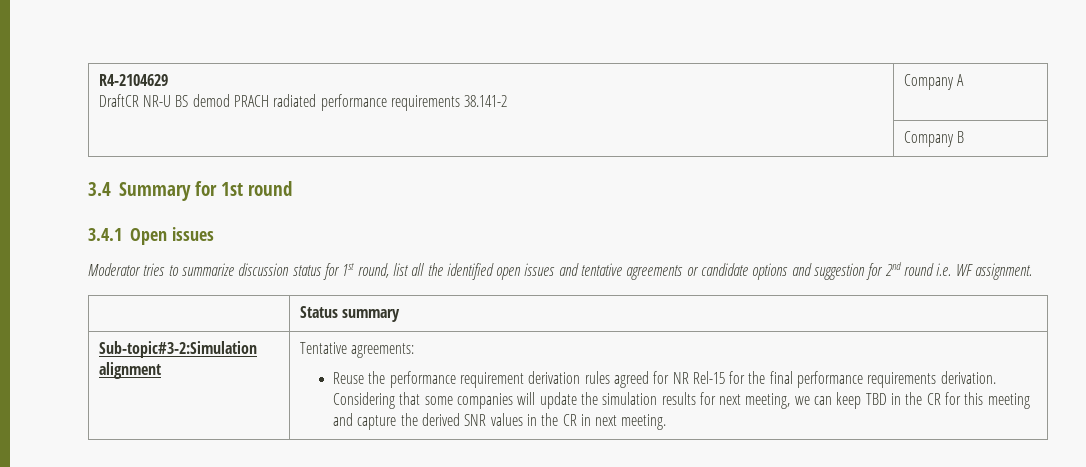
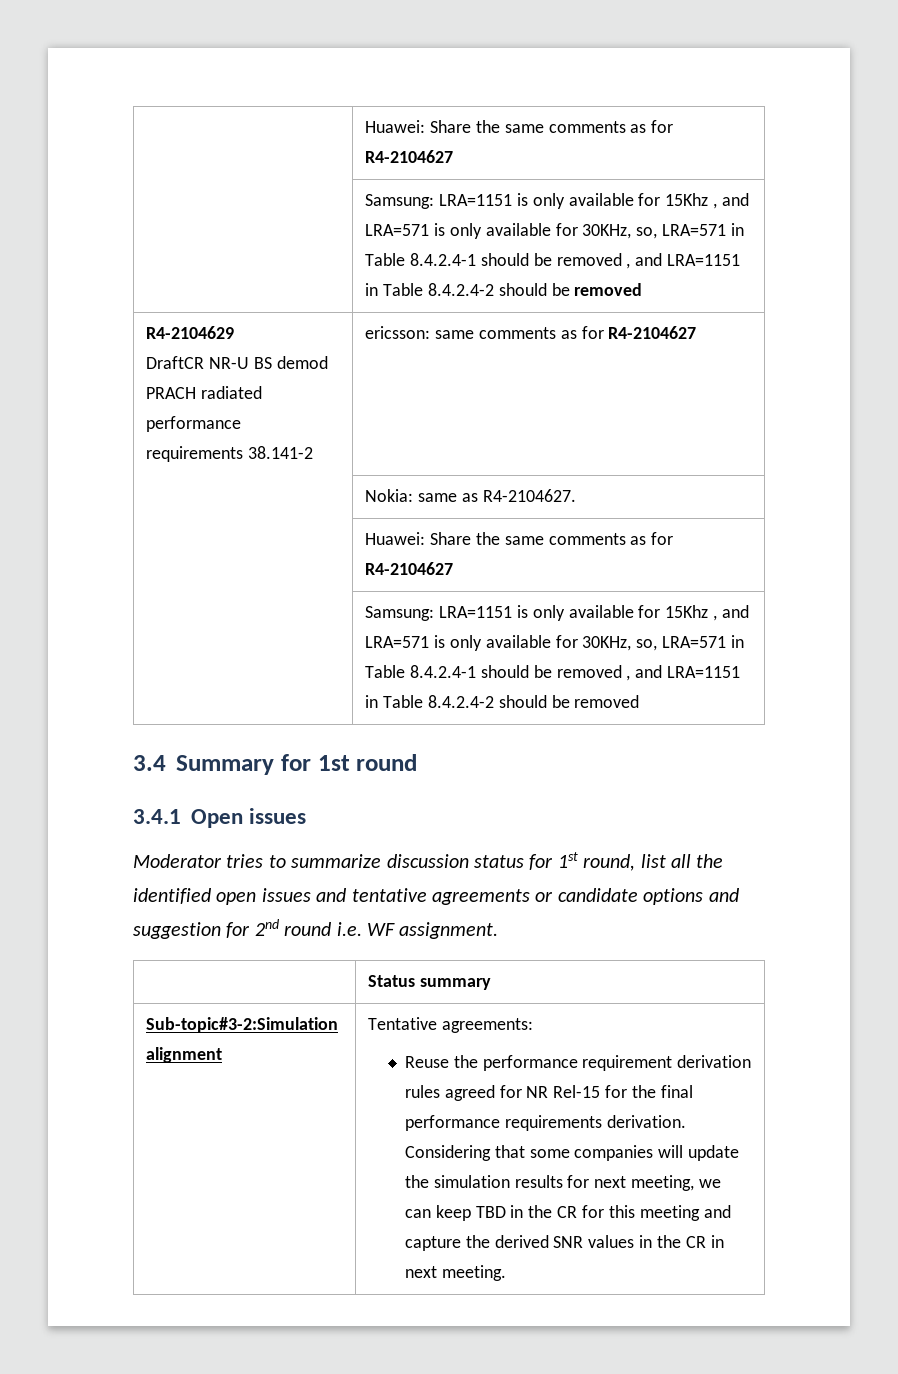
(98, 80) none -> [365,120,674,133] [365,150,454,163] [365,193,750,209] [365,223,745,239] [365,253,741,269] [365,283,643,296] | Huawei: Share the same comments as for R4-2104627 // | Samsung: LRA=1151 is only available for 15Khz , and LRA=571 is only available for 30KHz, so, LRA=571 in Table 8.4.2.4-1 should be removed , and LRA=1151 in Table 8.4.2.4-2 should be removed //
[903,74,965,90] [903,131,965,147] Company A // | Company B -> [365,326,697,339] [365,489,576,502] [365,532,674,545] [365,562,454,575] [365,605,750,621] [365,635,745,651] [365,665,741,681] [365,695,640,708] ericsson: same comments as for R4-2104627 // | Nokia: same as R4-2104627. // | Huawei: Share the same comments as for R4-2104627 // | Samsung: LRA=1151 is only available for 15Khz , and LRA=571 is only available for 30KHz, so, LRA=571 in Table 8.4.2.4-1 should be removed , and LRA=1151 in Table 8.4.2.4-2 should be removed

